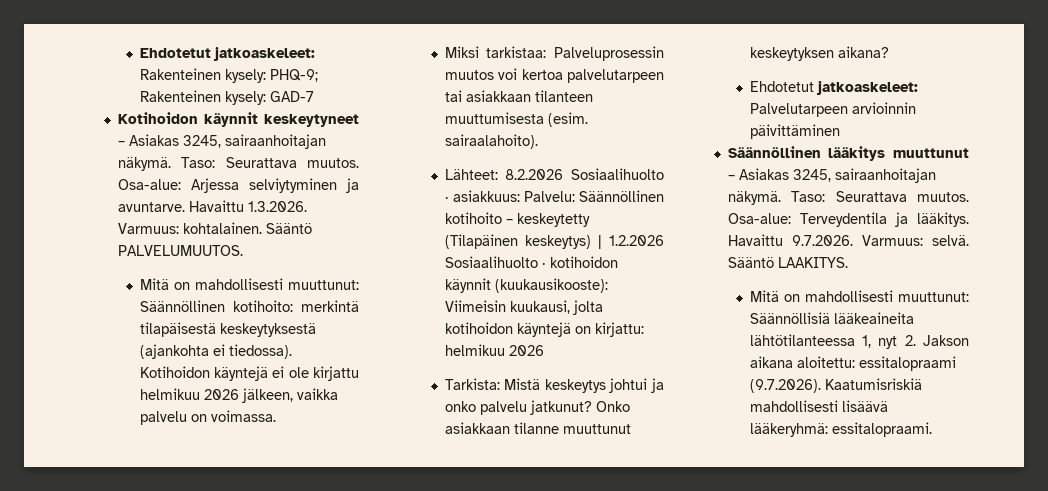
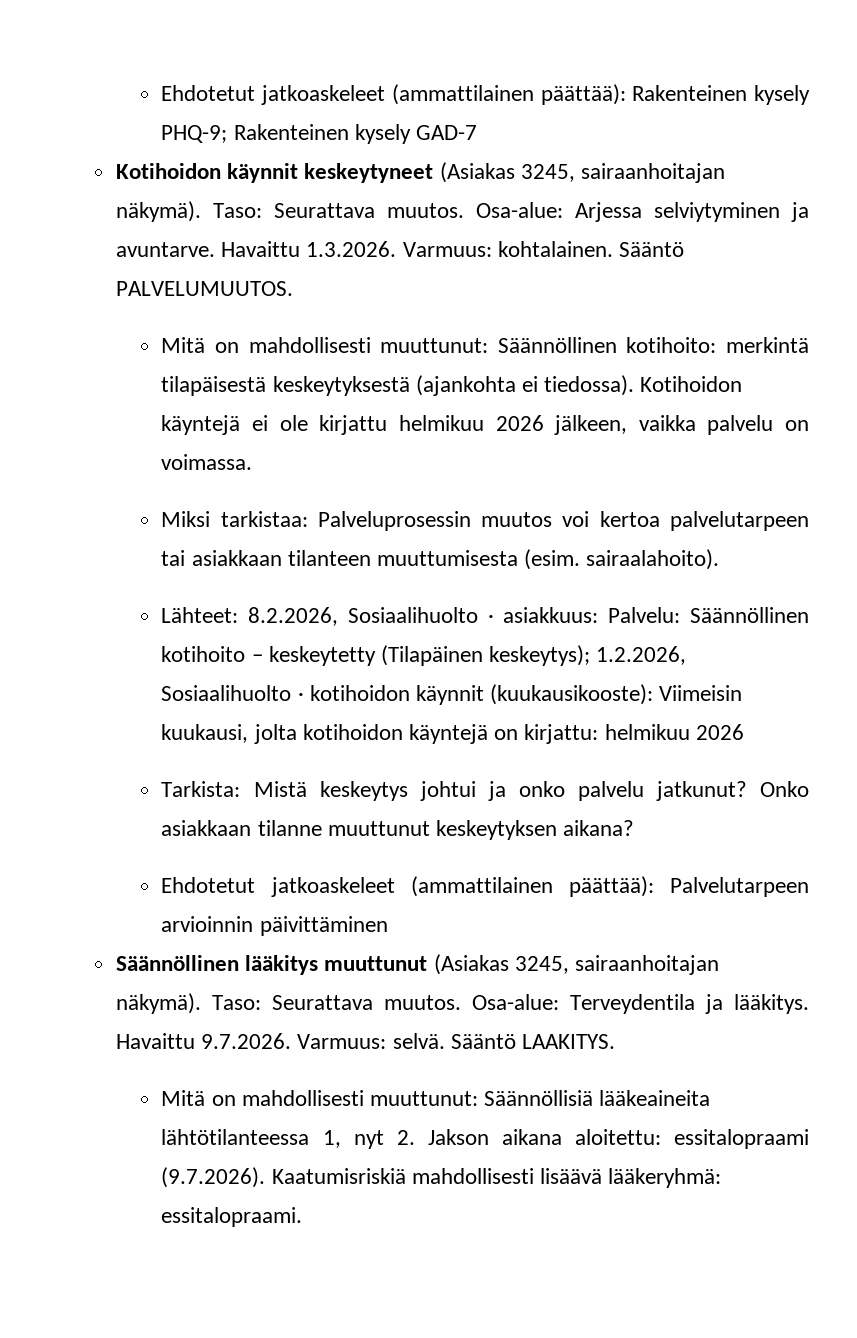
[139,47,315,61] [139,68,266,83] Ehdotetut jatkoaskeleet: Rakenteinen kysely: -> [161,84,810,105] Ehdotetut jatkoaskeleet (ammattilainen päättää): Rakenteinen kysely
[224,91,266,105] kysely: -> [354,124,411,144] kysely
[117,134,326,149] [117,157,171,171] – Asiakas 3245, sairaanhoitajan näkymä. -> [439,162,725,183] [115,201,201,222] (Asiakas 3245, sairaanhoitajan näkymä).
[505,169,564,180] 8.2.2026 -> [248,607,339,626] 8.2.2026,
[524,235,664,249] keskeytys) | 1.2.2026 -> [489,645,687,666] keskeytys); 1.2.2026,
[815,81,918,95] jatkoaskeleet: -> [270,876,654,897] jatkoaskeleet (ammattilainen päättää):
[727,168,936,183] [727,191,781,205] – Asiakas 3245, sairaanhoitajan näkymä. -> [433,954,719,975] [115,993,201,1014] (Asiakas 3245, sairaanhoitajan näkymä).

